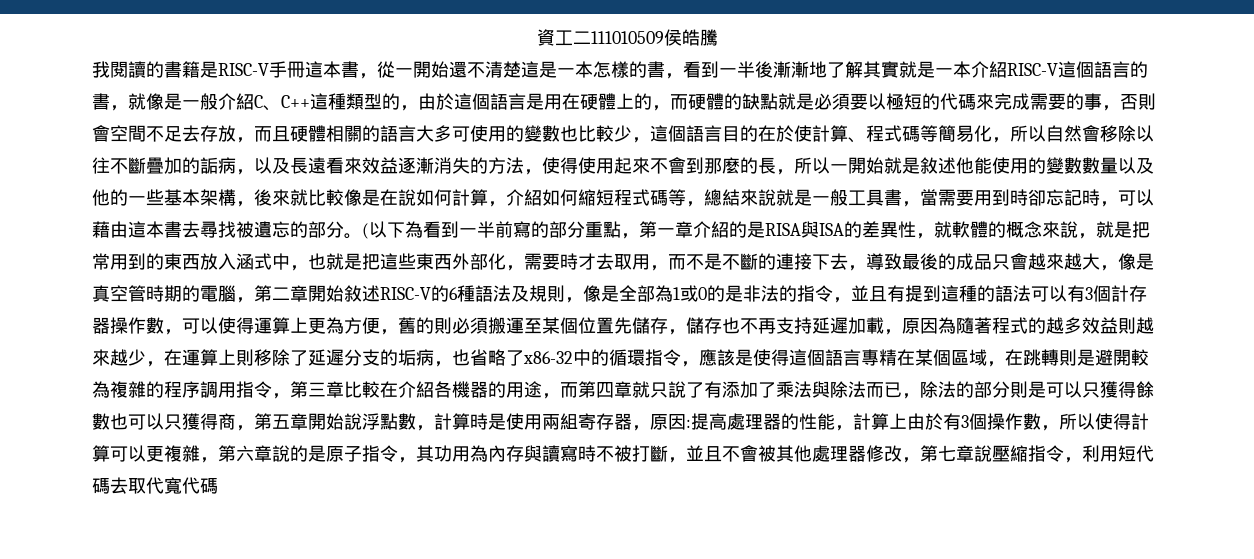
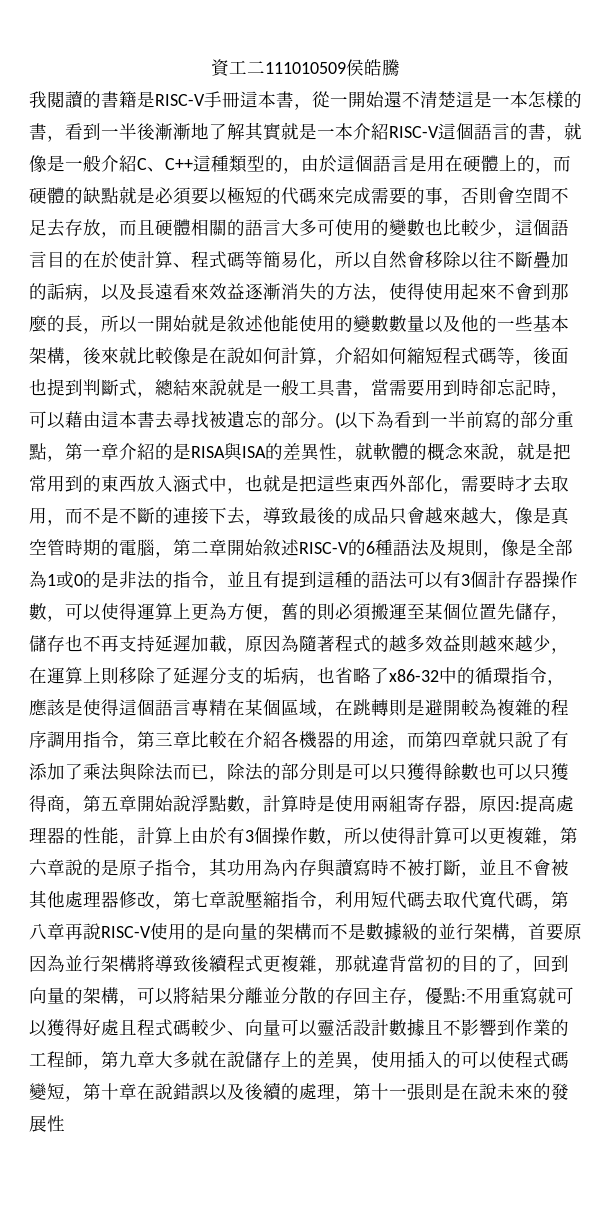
(704, 204) none -> [533,347,569,364] [29,378,155,398] 後面也提到判斷式，
(218, 486) none -> [533,891,569,910] [29,922,582,942] [29,954,569,974] [29,986,574,1006] [29,1018,569,1037] [29,1050,569,1070] [29,1082,569,1102] [29,1115,65,1132] ，第八章再說RISC-V使用的是向量的架構而不是數據級的並行架構，首要原因為並行架構將導致後續程式更複雜，那就違背當初的目的了，回到向量的架構，可以將結果分離並分散的存回主存，優點:不用重寫就可以獲得好處且程式碼較少、向量可以靈活設計數據且不影響到作業的工程師，第九章大多就在說儲存上的差異，使用插入的可以使程式碼變短，第十章在說錯誤以及後續的處理，第十一張則是在說未來的發展性

